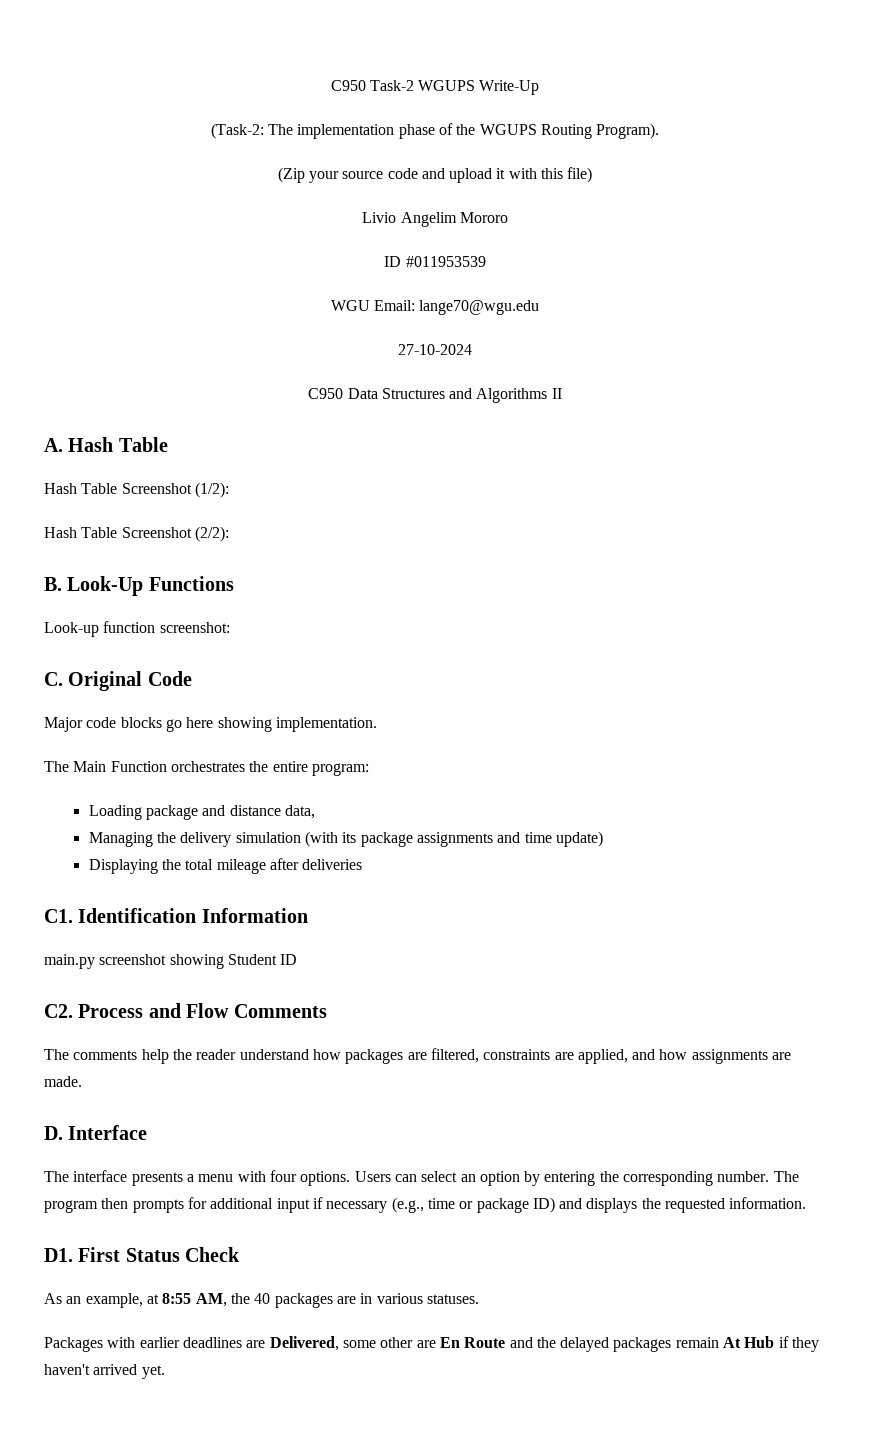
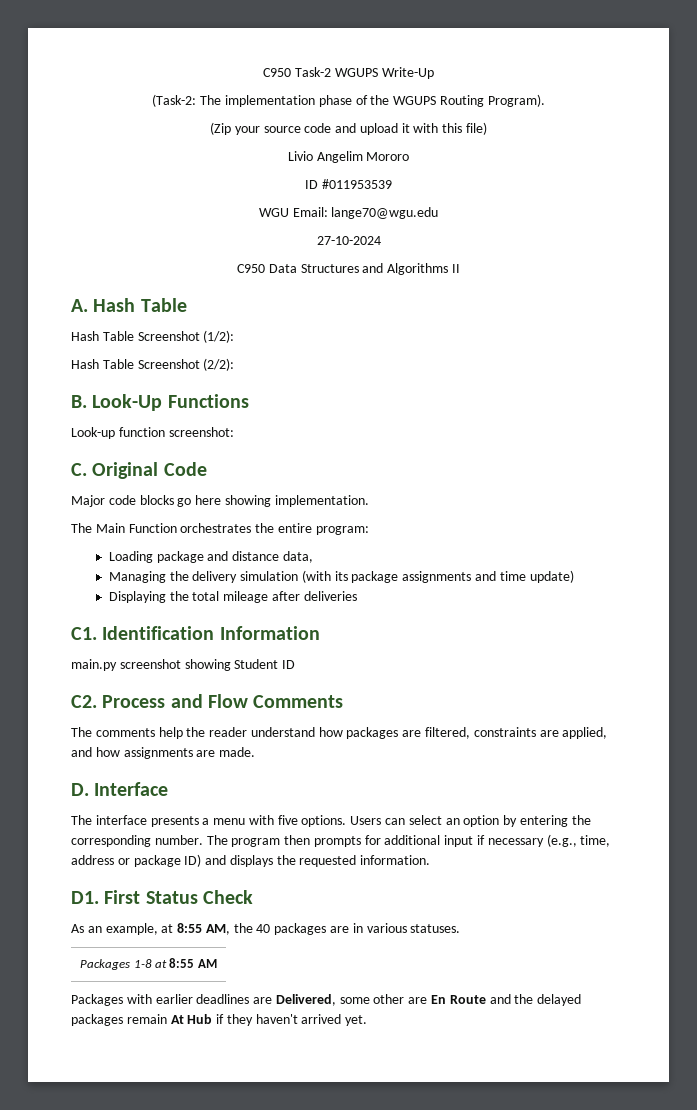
[269,1170,297,1182] four -> [277,815,298,825] five
[427,1198,455,1209] time -> [580,835,611,847] [71,855,114,865] time, address
(479, 1299) none -> [80,958,217,970] // Packages 1-8 at 8:55 AM

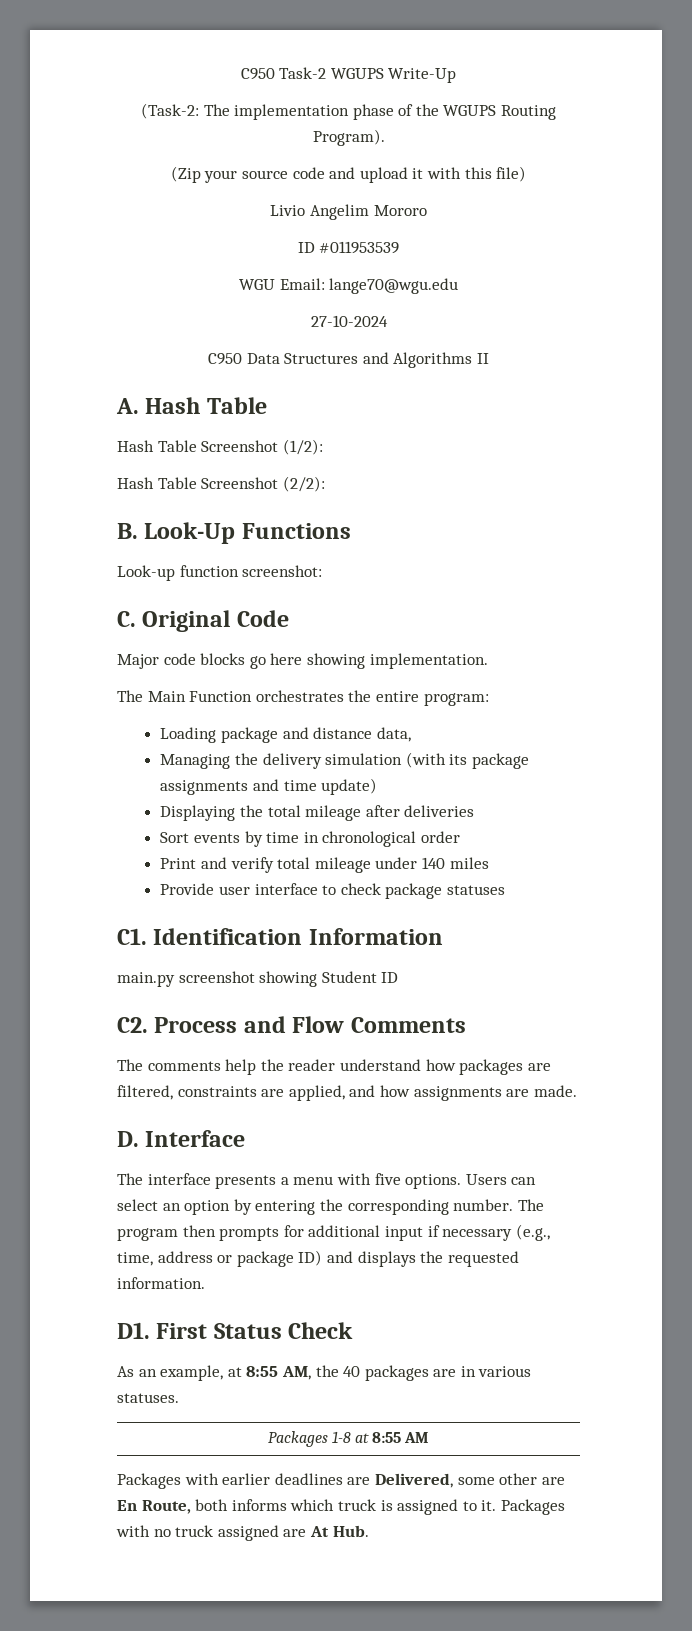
(357, 596) none -> [160,831,460,847] [160,857,489,873] [160,883,505,899] // Sort events by time in chronological order // Print and verify total mileage under 140 miles // Provide user interface to check package statuses
[449,994,582,1006] [71,1014,368,1026] Route and the delayed packages remain At Hub if they haven't arrived yet. -> [141,1499,565,1515] [116,1525,369,1541] Route, both informs which truck is assigned to it. Packages with no truck assigned are At Hub.

